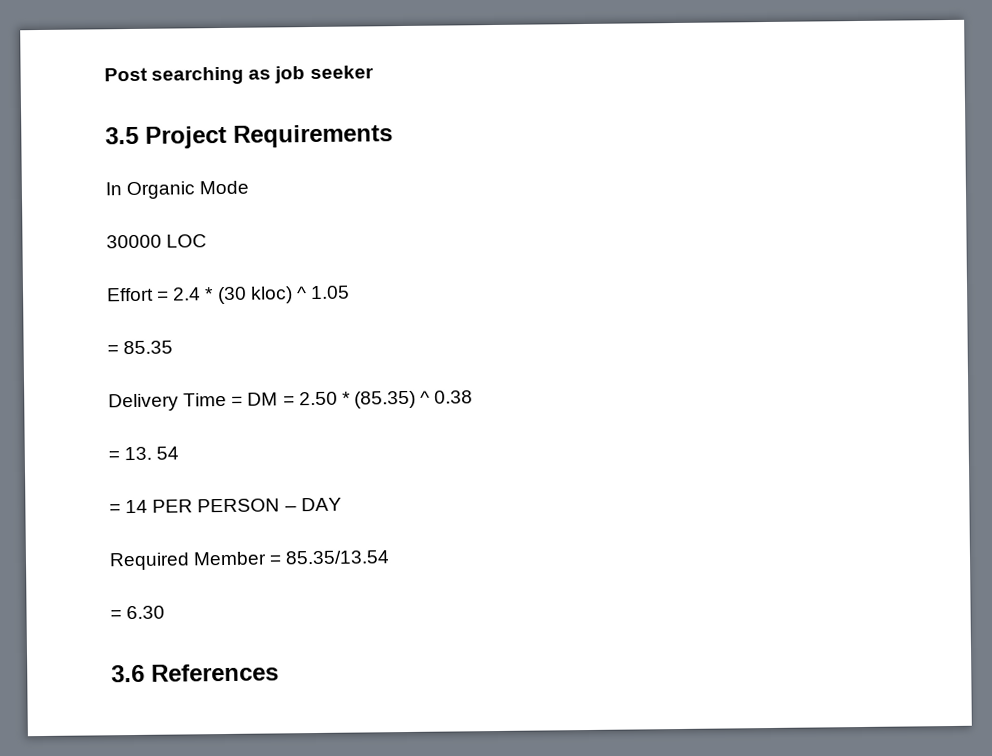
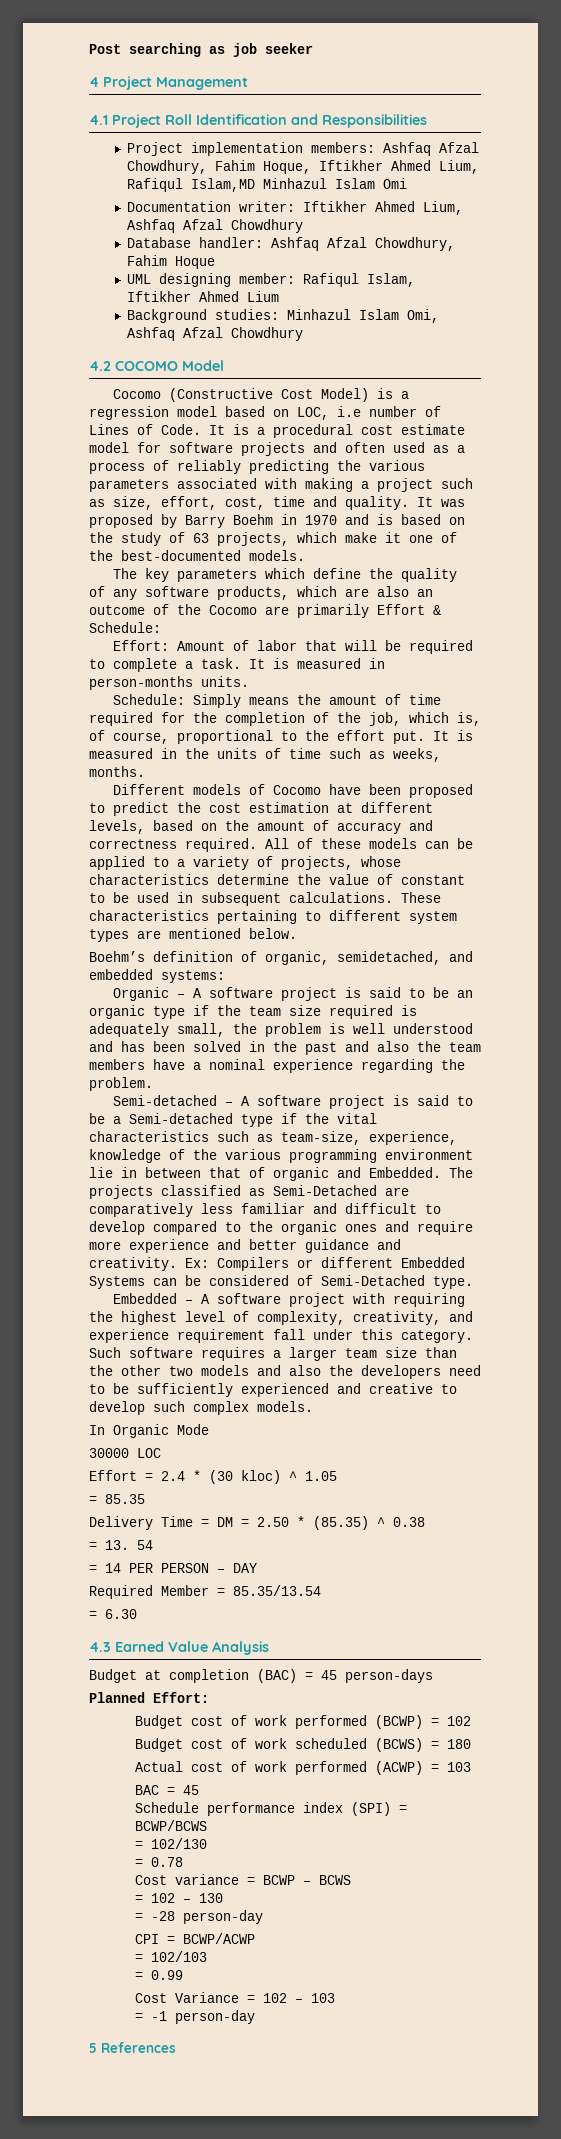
[105,124,393,149] 3.5 Project Requirements -> [89,76,248,90] [89,114,427,128] [126,142,479,156] [126,160,479,174] [126,178,407,192] [126,201,463,215] [126,219,303,233] [126,237,455,251] [126,255,215,269] [126,273,415,287] [126,291,279,302] [126,309,439,323] [126,327,303,341] [89,360,224,371] [113,388,410,402] [89,406,441,420] [89,424,465,438] [89,442,465,456] [89,460,425,474] [89,478,473,492] [89,496,465,510] [89,514,465,528] [89,532,457,546] [89,550,305,561] [113,568,458,582] [89,586,433,600] [89,604,441,618] [89,622,161,633] [113,640,474,654] [89,658,385,672] [89,676,249,690] [113,694,442,708] [89,712,481,726] [89,730,473,744] [89,748,441,762] [89,766,145,777] [113,784,474,798] [89,802,433,816] [89,820,433,834] [89,838,473,852] [89,856,401,870] [89,874,465,885] [89,892,441,906] [89,910,457,924] [89,928,297,942] [89,951,473,965] [89,969,225,983] [113,987,474,1001] [89,1005,417,1019] [89,1023,473,1037] [89,1041,481,1055] [89,1059,465,1073] [89,1077,153,1091] [113,1095,474,1109] [89,1113,377,1127] [89,1131,457,1145] [89,1149,473,1163] [89,1167,473,1181] [89,1185,409,1199] [89,1203,441,1217] [89,1221,473,1235] [89,1239,401,1253] [89,1257,465,1271] [89,1275,473,1289] [113,1293,466,1307] [89,1311,473,1325] [89,1329,473,1343] [89,1347,457,1361] [89,1365,481,1379] [89,1383,457,1397] [89,1401,313,1415] 4 Project Management // 4.1 Project Roll Identification and Responsibilities // Project implementation members: Ashfaq Afzal Chowdhury, Fahim Hoque, Iftikher Ahmed Lium, Rafiqul Islam,MD Minhazul Islam Omi // Documentation writer: Iftikher Ahmed Lium, Ashfaq Afzal Chowdhury // Database handler: Ashfaq Afzal Chowdhury, Fahim Hoque // UML designing member: Rafiqul Islam, Iftikher Ahmed Lium // Background studies: Minhazul Islam Omi, Ashfaq Afzal Chowdhury // 4.2 COCOMO Model // Cocomo (Constructive Cost Model) is a regression model based on LOC, i.e number of Lines of Code. It is a procedural cost estimate model for software projects and often used as a process of reliably predicting the various parameters associated with making a project such as size, effort, cost, time and quality. It was proposed by Barry Boehm in 1970 and is based on the study of 63 projects, which make it one of the best-documented models. // The key parameters which define the quality of any software products, which are also an outcome of the Cocomo are primarily Effort & Schedule: // Effort: Amount of labor that will be required to complete a task. It is measured in person-months units. // Schedule: Simply means the amount of time required for the completion of the job, which is, of course, proportional to the effort put. It is measured in the units of time such as weeks, months. // Different models of Cocomo have been proposed to predict the cost estimation at different levels, based on the amount of accuracy and correctness required. All of these models can be applied to a variety of projects, whose characteristics determine the value of constant to be used in subsequent calculations. These characteristics pertaining to different system types are mentioned below. // Boehm’s definition of organic, semidetached, and embedded systems: // Organic – A software project is said to be an organic type if the team size required is adequately small, the problem is well understood and has been solved in the past and also the team members have a nominal experience regarding the problem. // Semi-detached – A software project is said to be a Semi-detached type if the vital characteristics such as team-size, experience, knowledge of the various programming environment lie in between that of organic and Embedded. The projects classified as Semi-Detached are comparatively less familiar and difficult to develop compared to the organic ones and require more experience and better guidance and creativity. Ex: Compilers or different Embedded Systems can be considered of Semi-Detached type. // Embedded – A software project with requiring the highest level of complexity, creativity, and experience requirement fall under this category. Such software requires a larger team size than the other two models and also the developers need to be sufficiently experienced and creative to develop such complex models.
[111,664,145,683] 3.6 -> [89,1641,269,1655] [89,1669,433,1683] [89,1692,209,1703] [134,1715,471,1729] [134,1738,471,1752] [134,1761,471,1775] [134,1785,199,1795] [134,1802,407,1816] [134,1820,207,1831] [134,1838,207,1849] [134,1857,183,1867] [134,1874,351,1885] [134,1893,223,1903] [134,1910,263,1924] [134,1933,255,1944] [134,1951,207,1962] [134,1970,183,1980] [134,1992,335,2003] [134,2010,255,2024] [89,2043,97,2053] 4.3 Earned Value Analysis // Budget at completion (BAC) = 45 person-days // Planned Effort: // Budget cost of work performed (BCWP) = 102 // Budget cost of work scheduled (BCWS) = 180 // Actual cost of work performed (ACWP) = 103 // BAC = 45 // Schedule performance index (SPI) = BCWP/BCWS // = 102/130 // = 0.78 // Cost variance = BCWP – BCWS // = 102 – 130 // = -28 person-day // CPI = BCWP/ACWP // = 102/103 // = 0.99 // Cost Variance = 102 – 103 // = -1 person-day // 5

